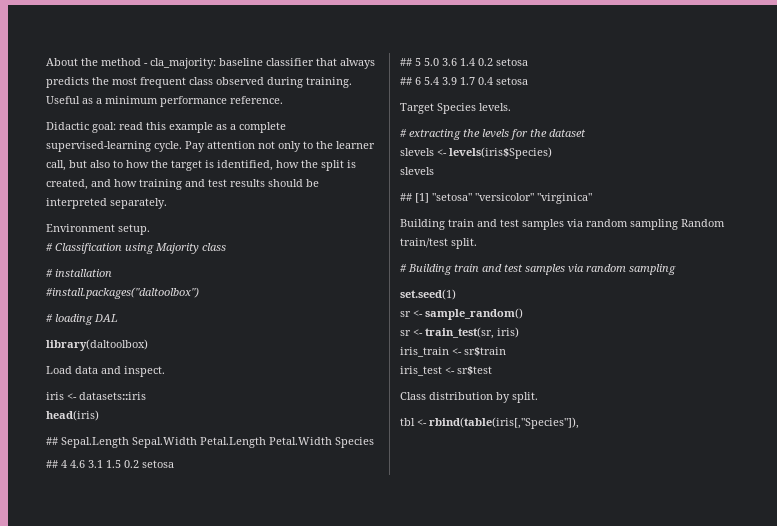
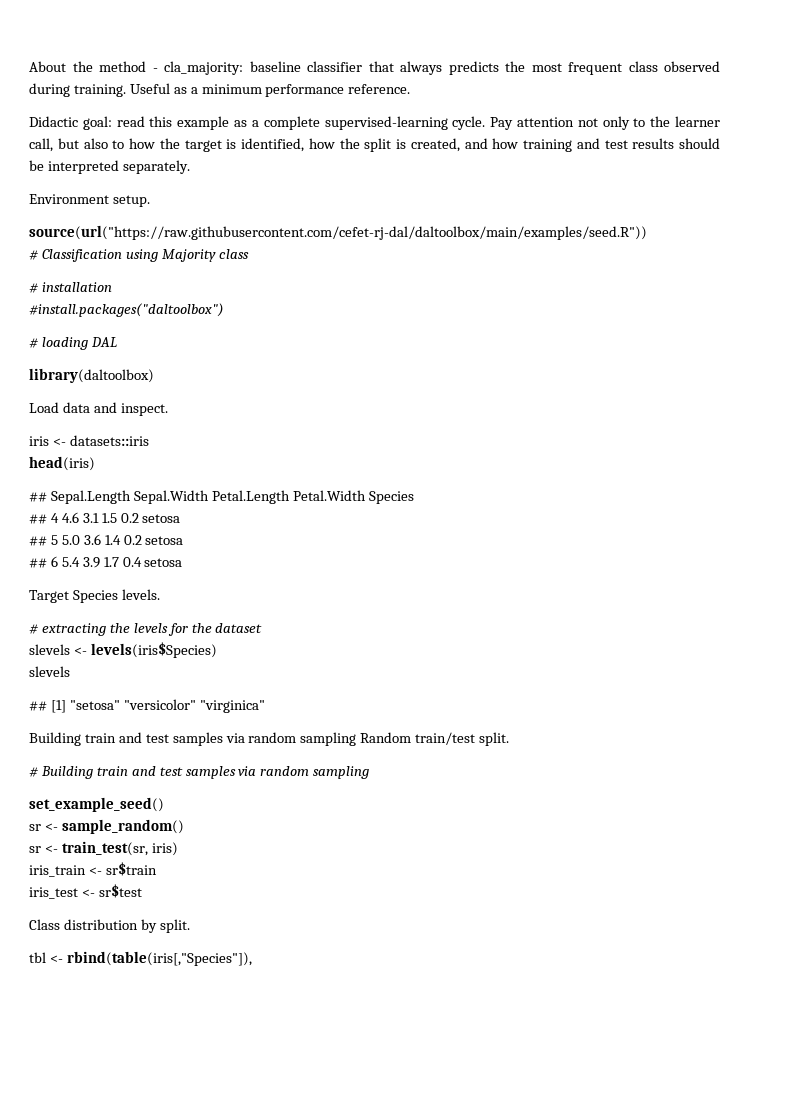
(150, 229) none -> [29,225,647,240] // source(url("https://raw.githubusercontent.com/cefet-rj-dal/daltoolbox/main/examples/seed.R"))
[400,289,456,300] set.seed(1) -> [29,797,164,812] set_example_seed()

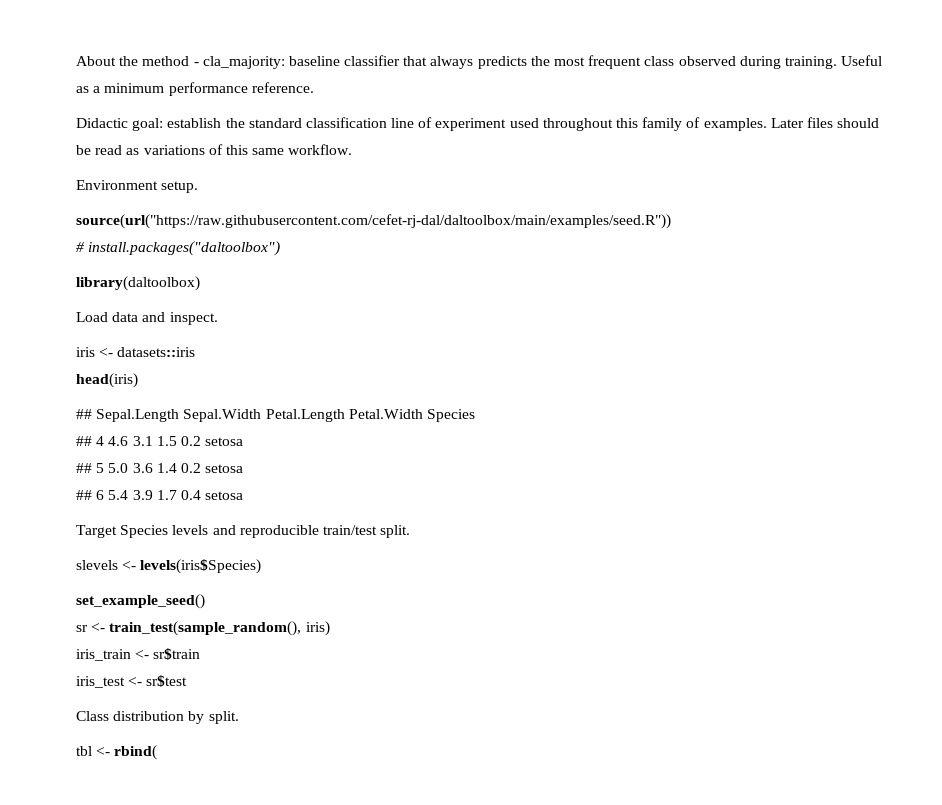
[116,116,720,130] [29,138,720,152] [29,160,190,174] [29,194,150,207] [29,225,647,240] [29,249,249,262] [29,282,112,293] [29,303,224,317] [29,337,117,350] read this example as a complete supervised-learning cycle. Pay attention not only to the learner call, but also to how the target is identified, how the split is created, and how training and test results should be interpreted separately. // Environment setup. // source(url("https://raw.githubusercontent.com/cefet-rj-dal/daltoolbox/main/examples/seed.R")) // # Classification using Majority class // # installation // #install.packages("daltoolbox") // # loading DAL -> [167,117,880,131] [76,144,353,155] [76,180,199,193] [76,214,671,229] [76,241,281,256] establish the standard classification line of experiment used throughout this family of examples. Later files should be read as variations of this same workflow. // Environment setup. // source(url("https://raw.githubusercontent.com/cefet-rj-dal/daltoolbox/main/examples/seed.R")) // # install.packages("daltoolbox")
[121,589,160,600] [29,623,263,636] [29,642,217,658] [29,666,70,677] [29,699,265,713] [29,732,510,746] [29,766,370,779] levels. // # extracting the levels for the dataset // slevels <- levels(iris$Species) // slevels // ## [1] "setosa" "versicolor" "virginica" // Building train and test samples via random sampling Random train/test split. // # Building train and test samples via random sampling -> [172,525,411,538] [76,559,262,574] levels and reproducible train/test split. // slevels <- levels(iris$Species)
[61,819,184,834] [29,841,148,856] sample_random() // sr <- train_test(sr, -> [109,621,302,636] train_test(sample_random(),
[66,951,252,966] rbind(table(iris[,"Species"]), -> [114,745,158,760] rbind(

